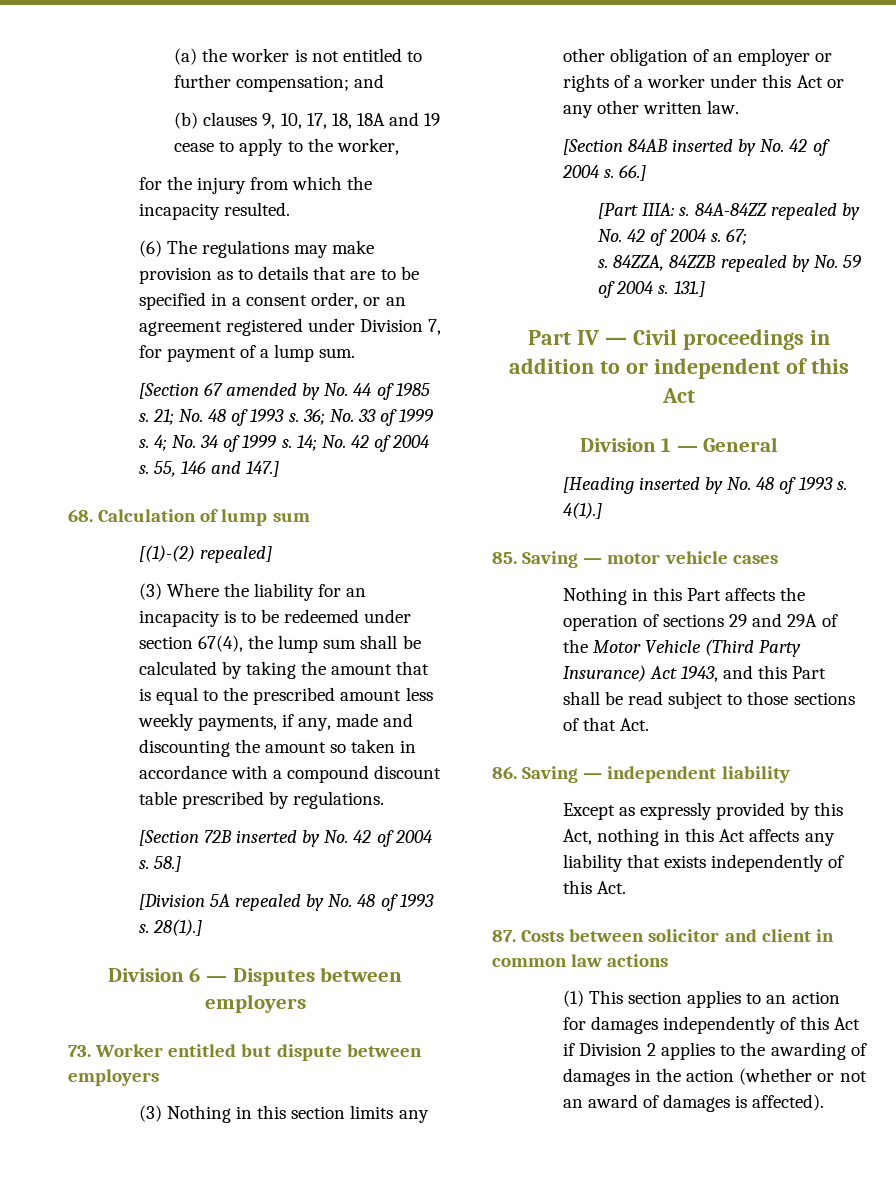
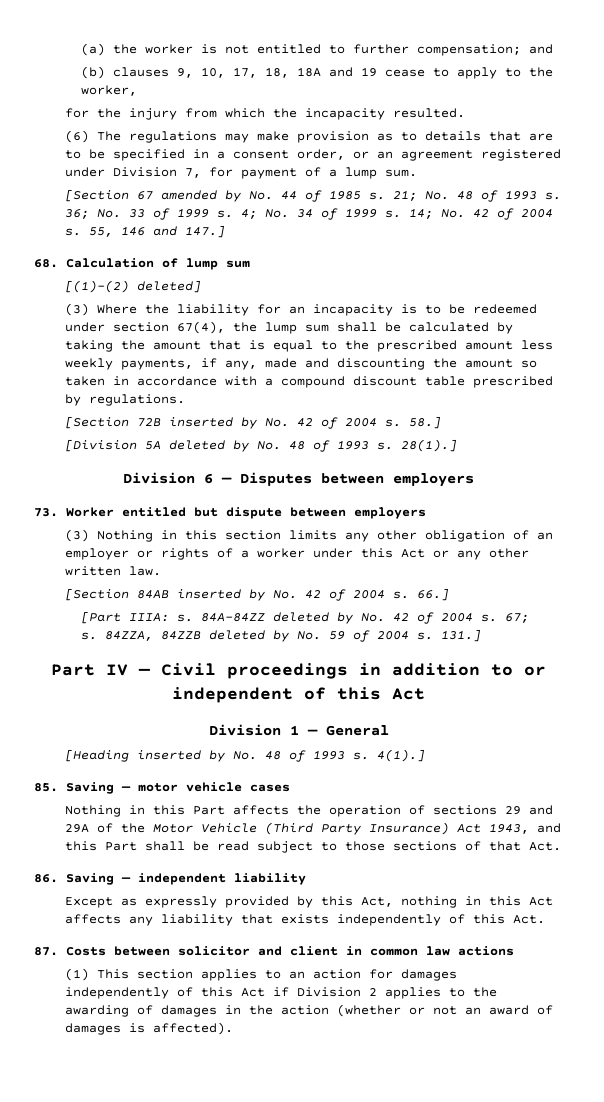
[199,546,272,563] repealed] -> [137,280,202,293] deleted]
[235,894,302,911] repealed -> [169,440,226,450] deleted
[770,203,837,220] repealed -> [272,612,329,622] deleted
[720,255,787,272] repealed -> [208,630,265,640] deleted

